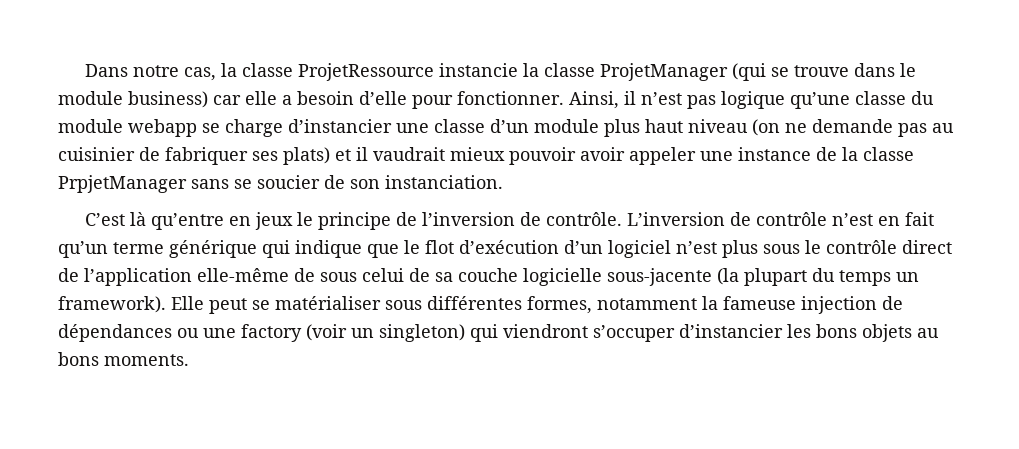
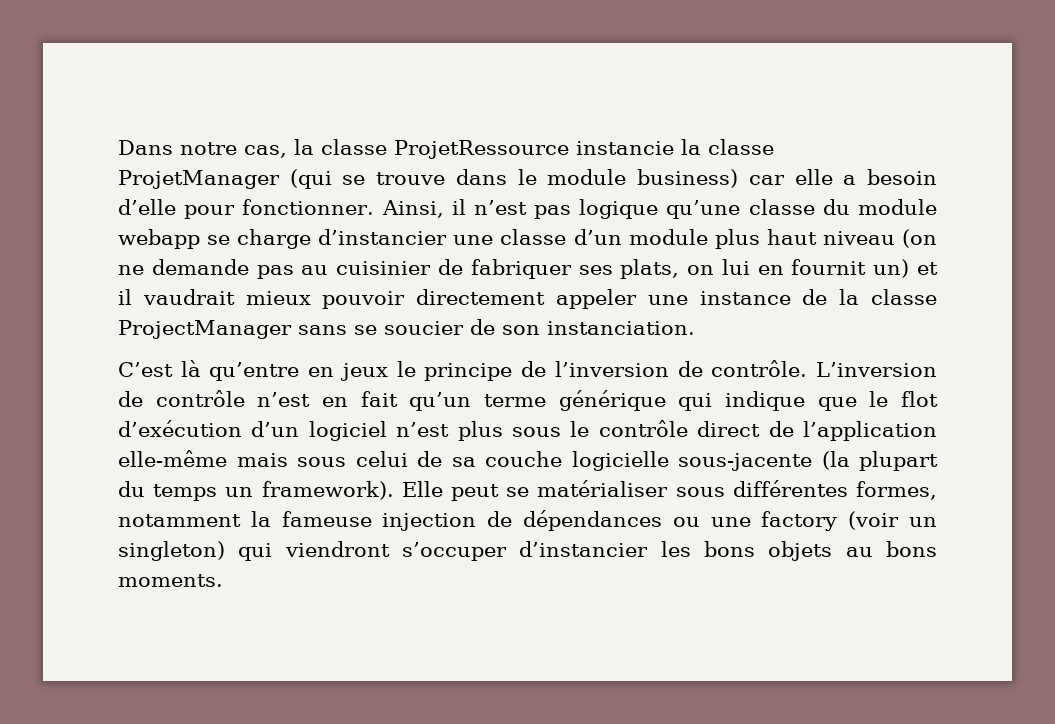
[283,147,330,165] plats) -> [620,259,910,279] plats, on lui en fournit un)
[580,147,625,161] avoir -> [416,289,546,305] directement
[58,175,187,193] PrpjetManager -> [118,320,292,339] ProjectManager
[294,268,315,282] de -> [236,453,288,467] mais

